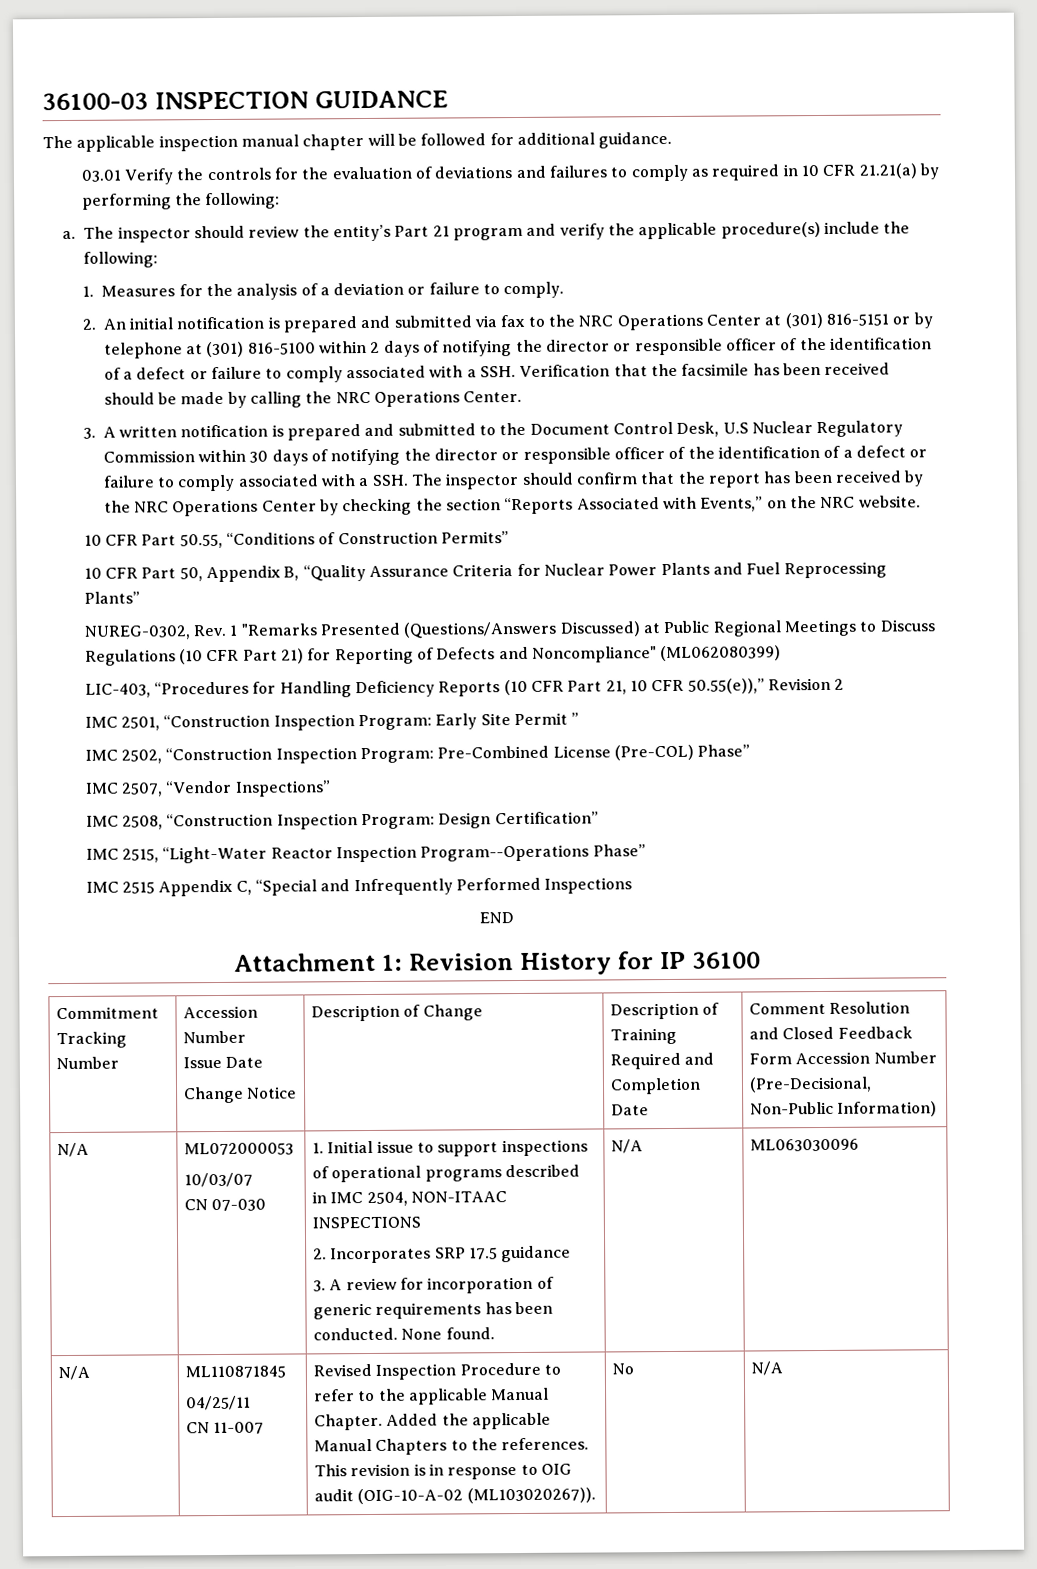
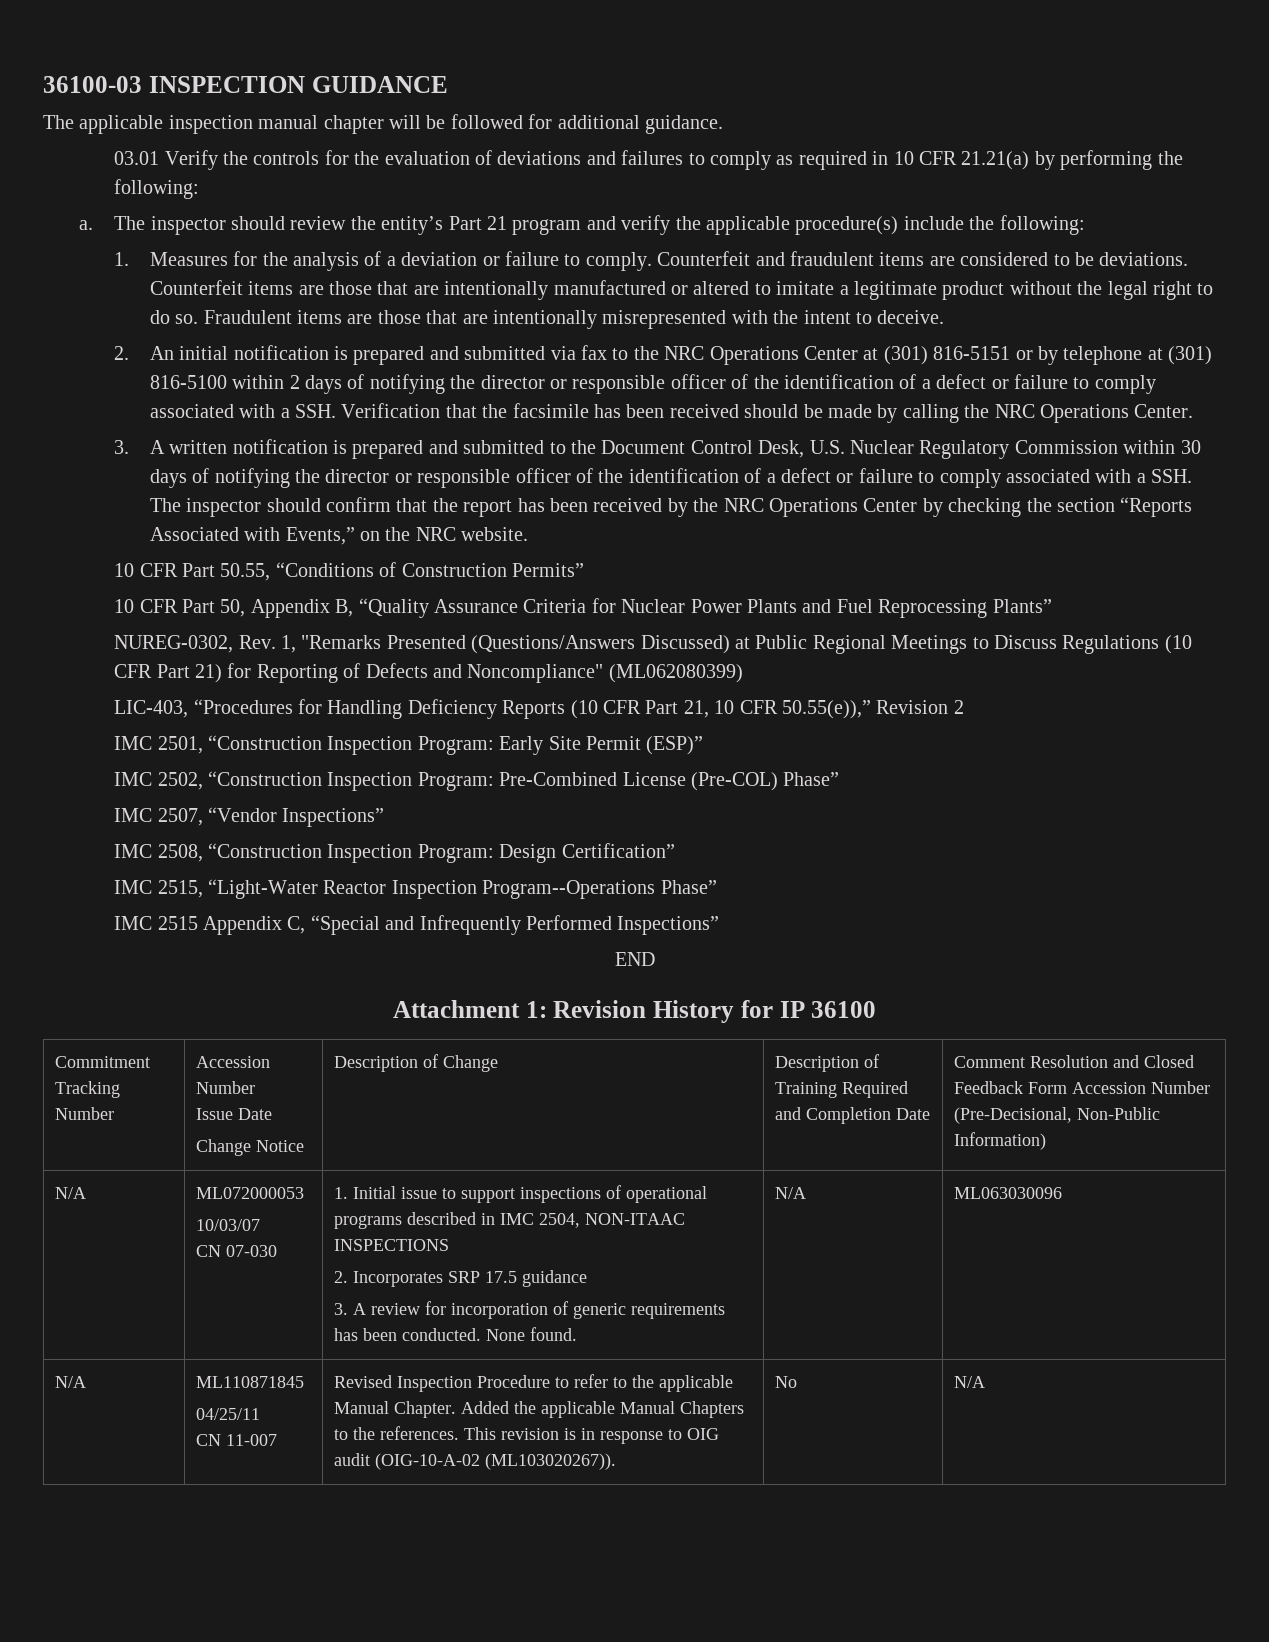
(565, 290) none -> [657,251,1189,266] [149,280,1214,300] [149,310,945,329] Counterfeit and fraudulent items are considered to be deviations. Counterfeit items are those that are intentionally manufactured or altered to imitate a legitimate product without the legal right to do so. Fraudulent items are those that are intentionally misrepresented with the intent to deceive.
[722,422,749,434] U.S -> [809,440,845,454] U.S.
[229,624,239,636] 1 -> [281,635,297,653] 1,
[571,712,580,725] ” -> [646,736,704,755] (ESP)”
[544,877,633,894] Inspections -> [617,916,720,935] Inspections”

